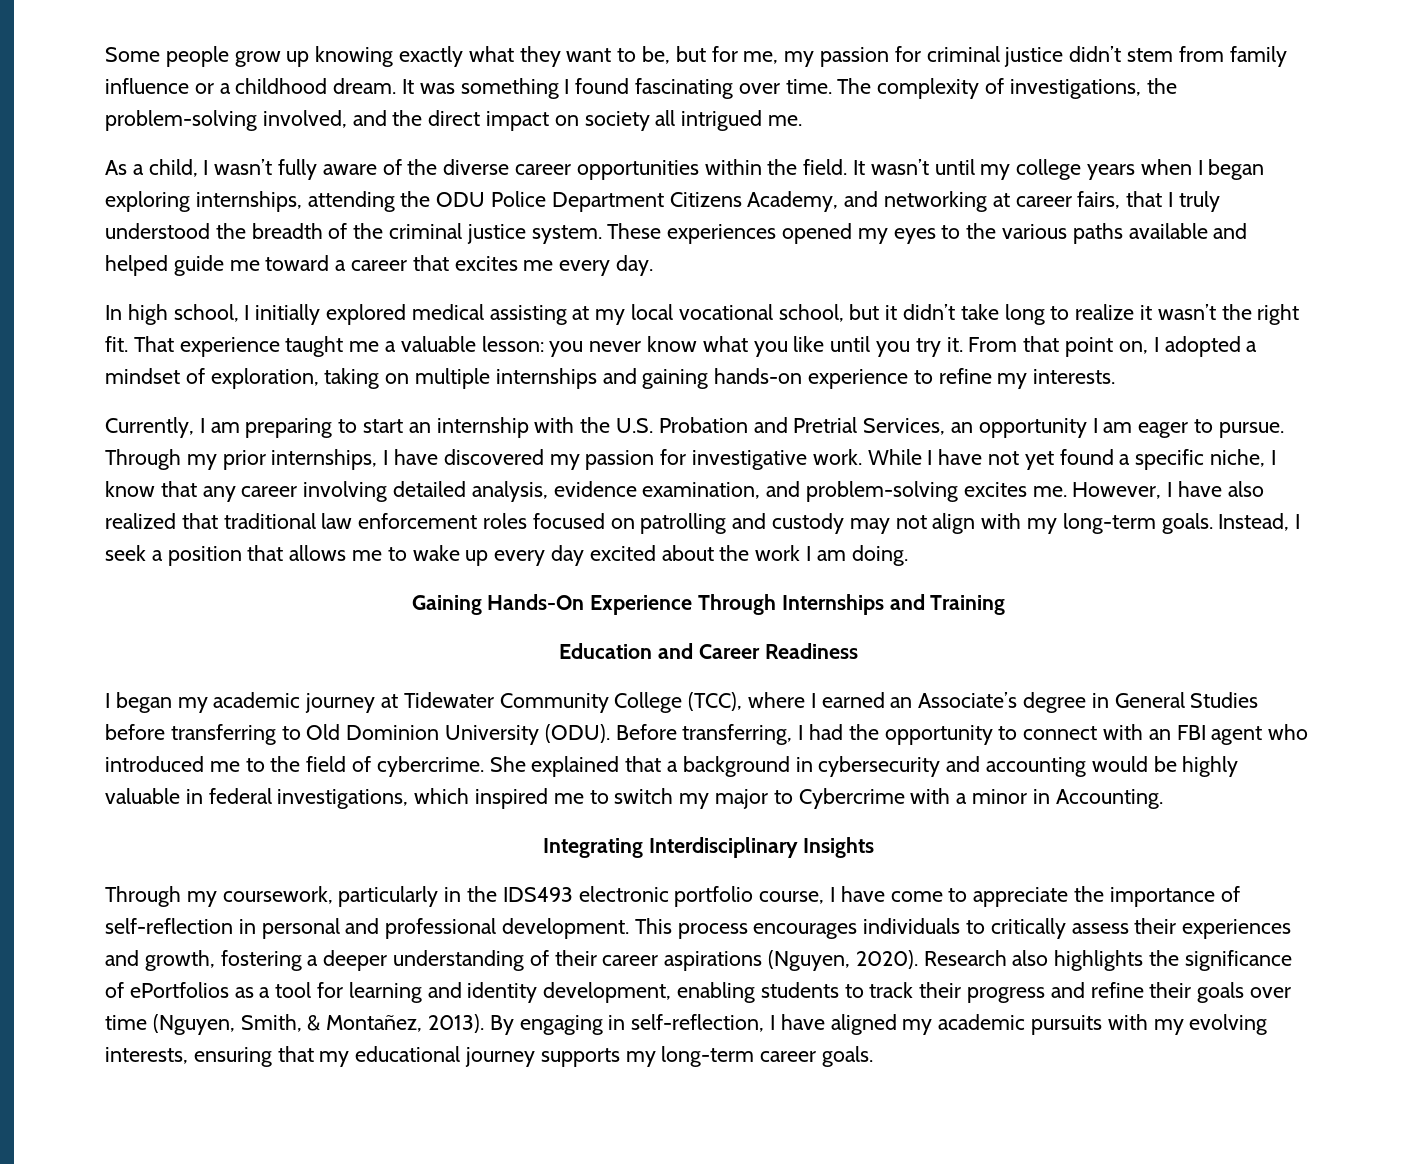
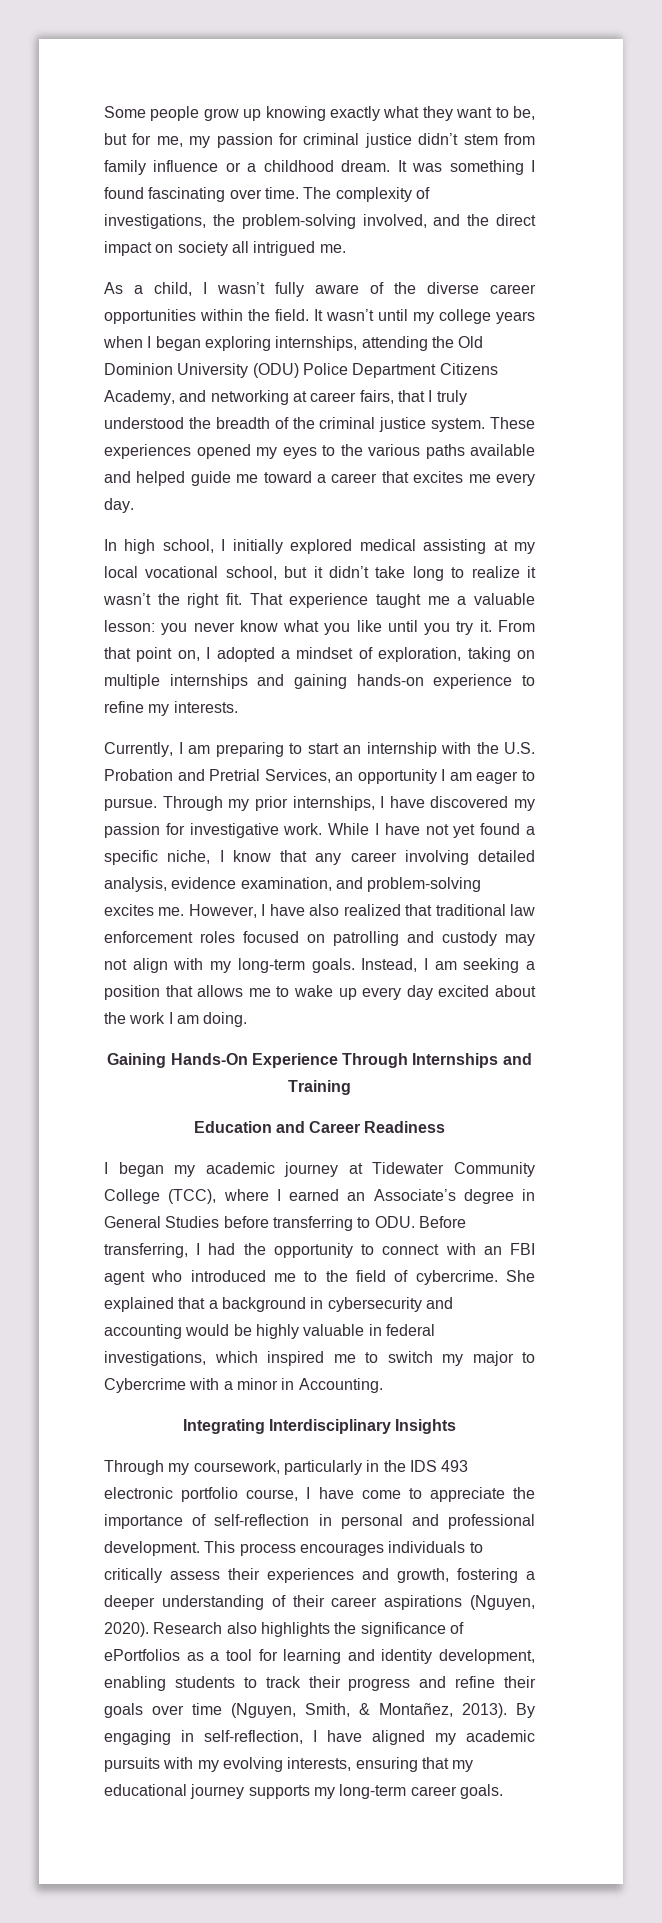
[436,192,486,207] ODU -> [458,336,484,348] [104,363,299,378] Old Dominion University (ODU)
[105,545,146,561] seek -> [434,958,520,973] am seeking
[306,724,610,745] Old Dominion University (ODU). -> [374,1216,415,1228] ODU.
[502,887,573,902] IDS493 -> [409,1460,469,1472] IDS 493

